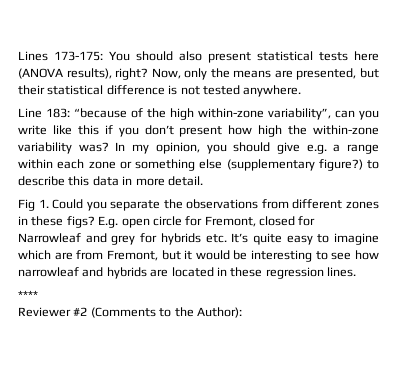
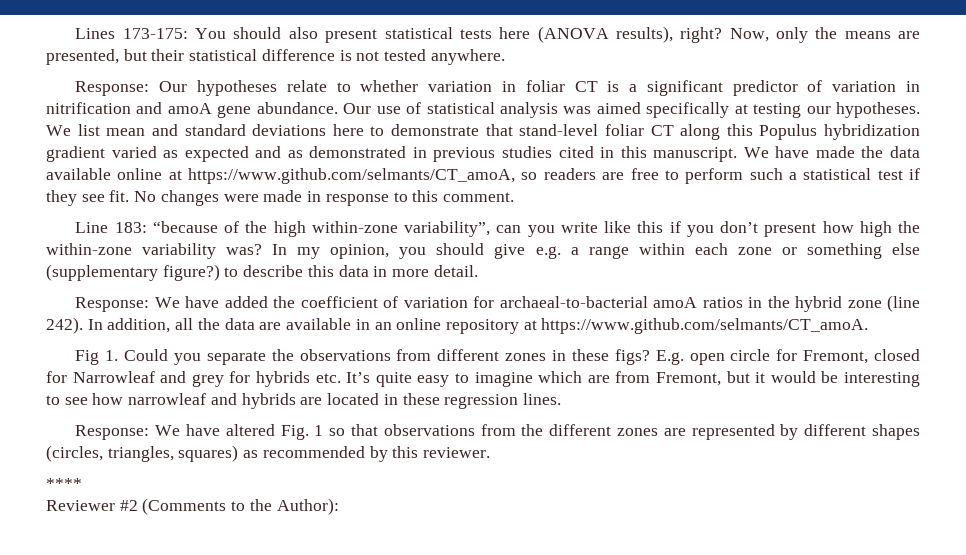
(302, 91) none -> [75,80,921,96] [46,102,920,118] [46,124,920,140] [46,146,920,162] [46,168,921,184] [46,190,514,206] // Response: Our hypotheses relate to whether variation in foliar CT is a significant predictor of variation in nitrification and amoA gene abundance. Our use of statistical analysis was aimed specifically at testing our hypotheses. We list mean and standard deviations here to demonstrate that stand-level foliar CT along this Populus hybridization gradient varied as expected and as demonstrated in previous studies cited in this manuscript. We have made the data available online at https://www.github.com/selmants/CT_amoA, so readers are free to perform such a statistical test if they see fit. No changes were made in response to this comment.
(203, 181) none -> [75,295,921,312] [46,317,869,334] // Response: We have added the coefficient of variation for archaeal-to-bacterial amoA ratios in the hybrid zone (line 242). In addition, all the data are available in an online repository at https://www.github.com/selmants/CT_amoA.
(356, 272) none -> [75,424,921,440] [46,445,491,462] // Response: We have altered Fig. 1 so that observations from the different zones are represented by different shapes (circles, triangles, squares) as recommended by this reviewer.

